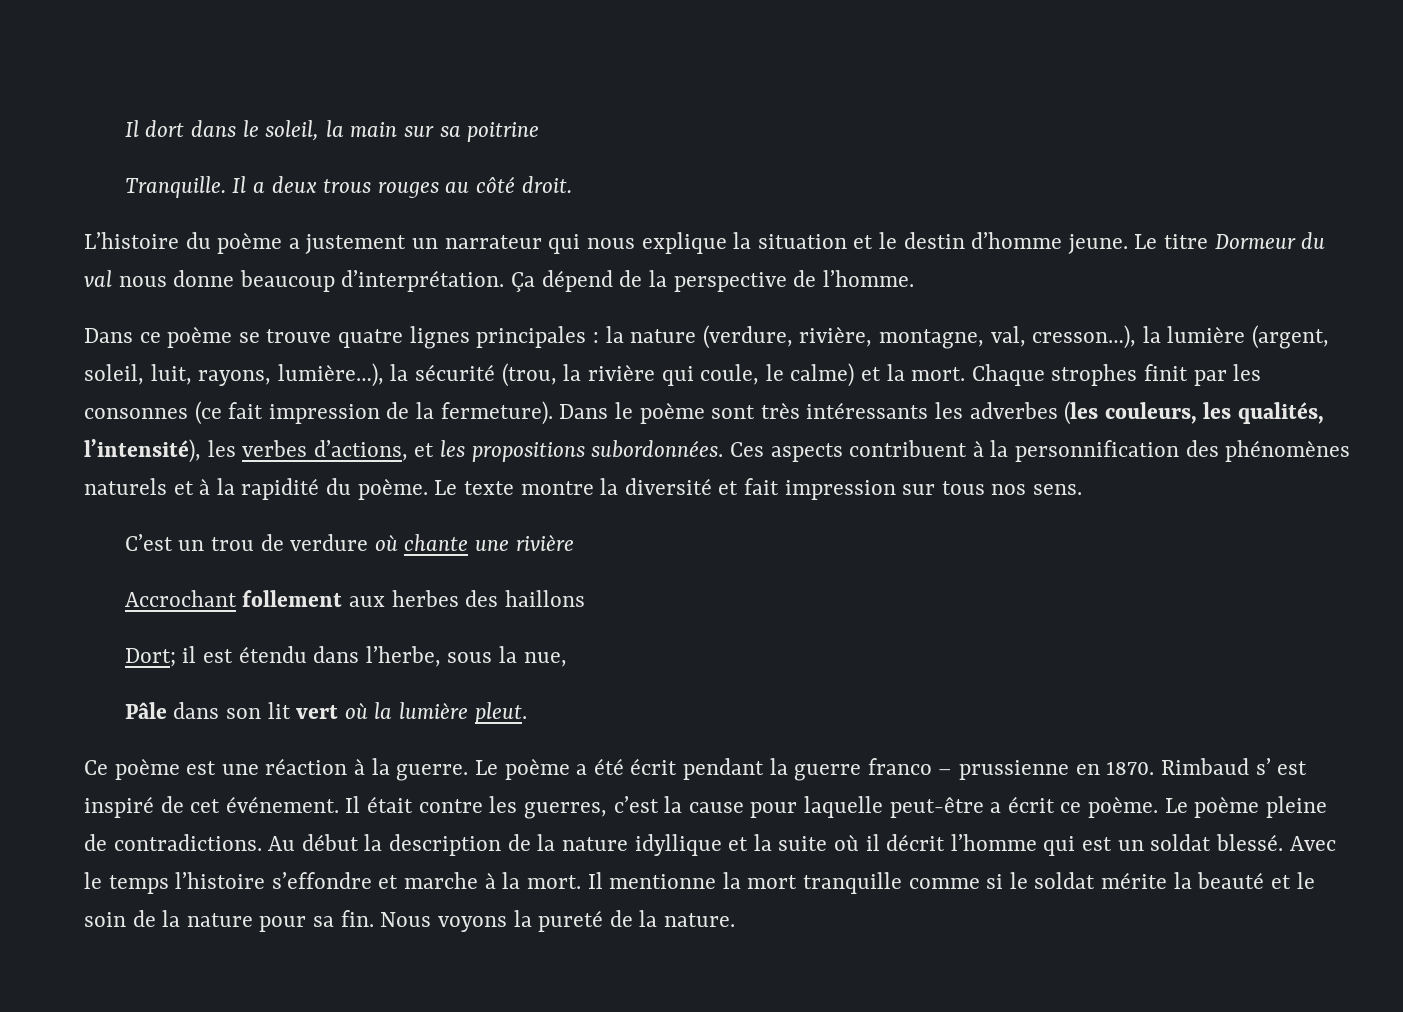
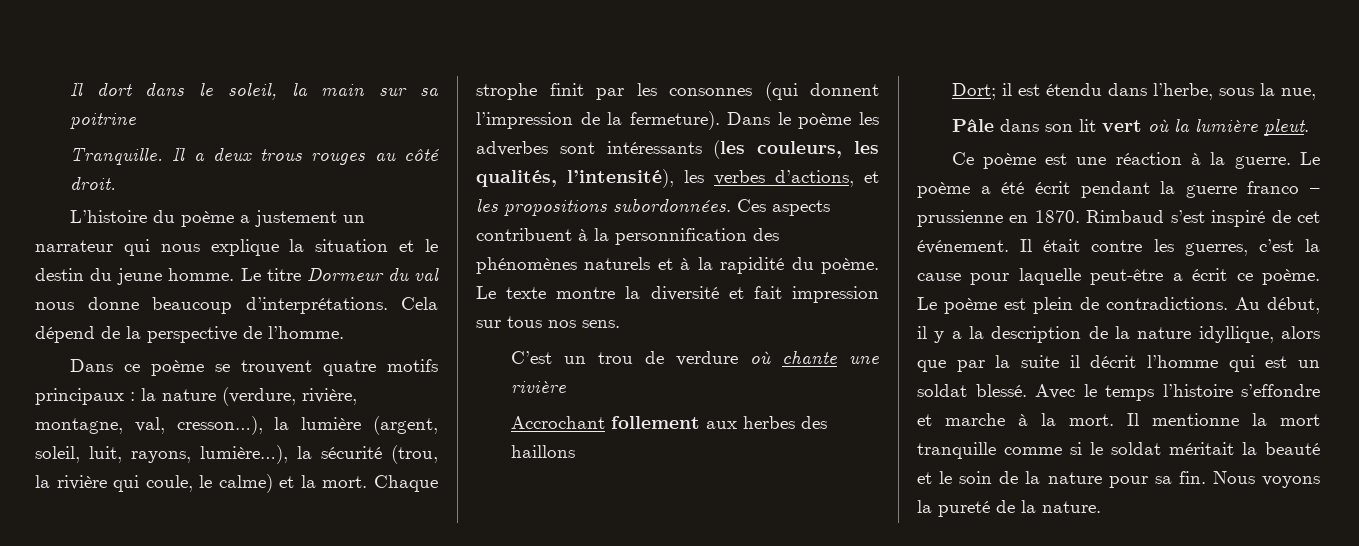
[971,232,1128,254] d’homme jeune. -> [90,268,235,285] du jeune homme.
[341,270,536,292] d’interprétation. Ça -> [245,297,438,314] d’interprétations. Cela
[266,326,587,349] trouve quatre lignes principales -> [240,359,439,376] [35,388,124,405] trouvent quatre motifs principaux
[1051,364,1138,386] strophes -> [476,83,537,100] strophe
[194,401,380,425] (ce fait impression -> [764,82,879,101] [476,112,573,129] (qui donnent l’impression
[711,402,1058,419] sont très intéressants les adverbes -> [859,112,879,125] [476,141,702,156] les adverbes sont intéressants
[1255,758,1308,775] s’ est -> [1170,210,1205,223] s’est
[1265,796,1327,818] pleine -> [1004,297,1073,314] est plein
[301,834,359,851] début -> [1267,297,1320,314] [917,326,962,343] début, il y a
[634,834,749,856] idyllique et -> [1198,326,1320,343] [917,360,985,372] idyllique, alors que par
[833,834,859,851] où -> (1059, 361) none
[1101,872,1168,889] mérite -> [1169,442,1234,455] méritait

